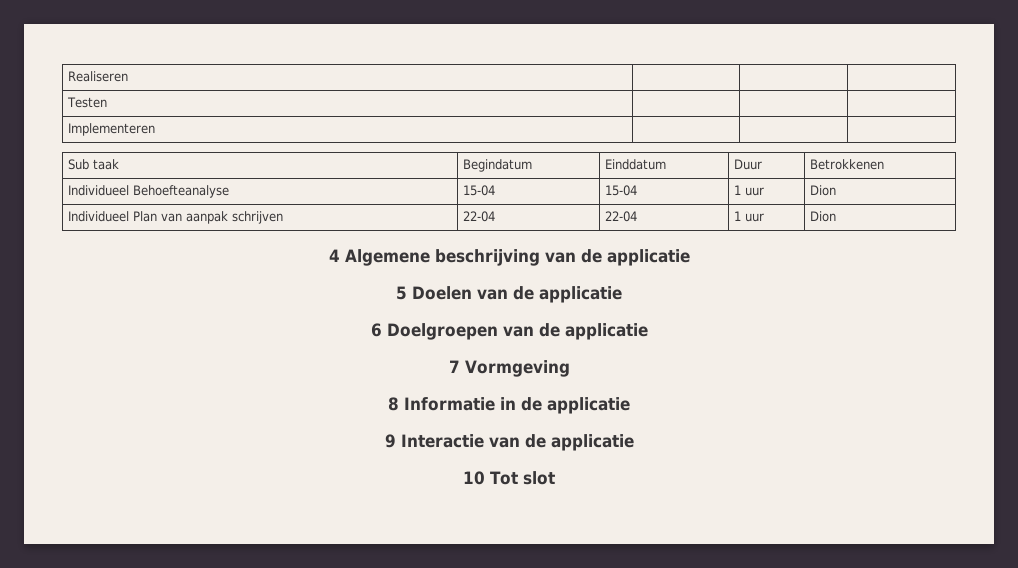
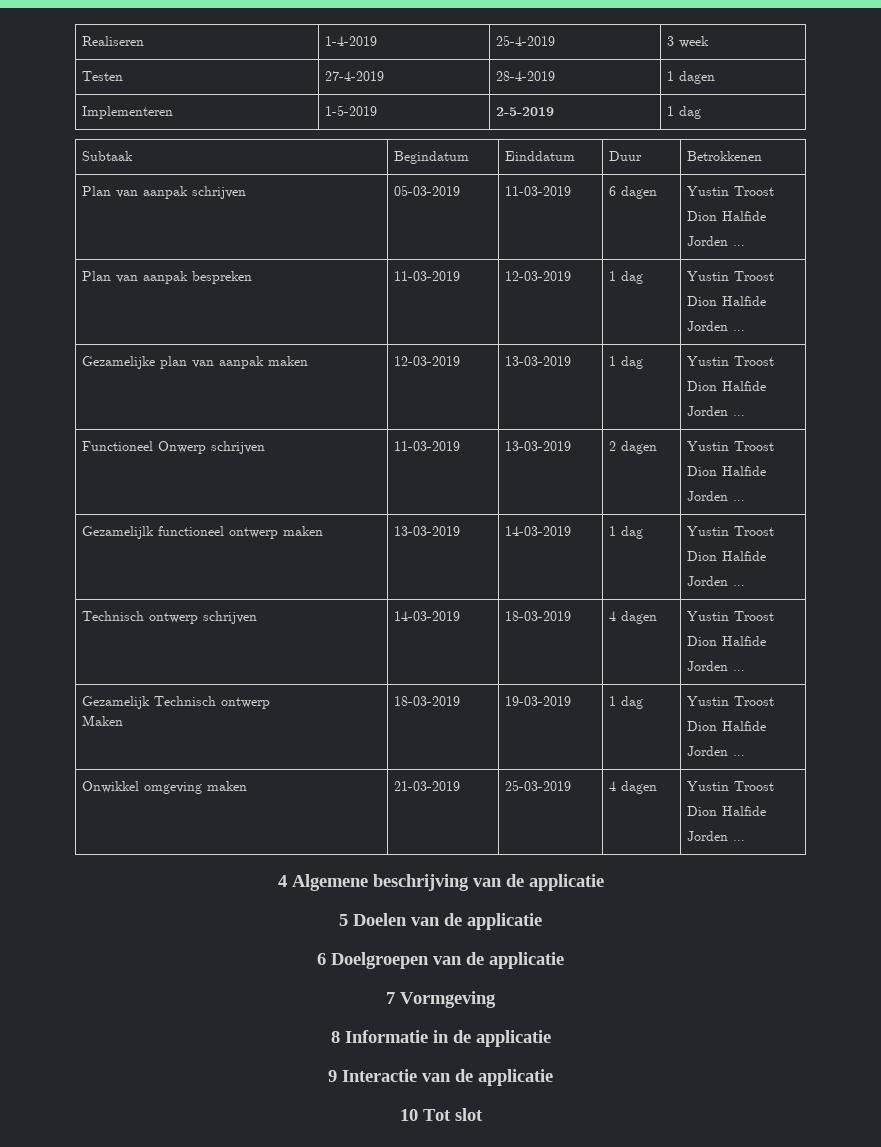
[67,97,108,108] [68,123,156,136] [68,159,120,170] [463,159,533,172] [605,159,667,170] [734,159,763,170] [810,159,885,170] [68,185,230,198] [463,185,496,196] [605,185,638,196] [734,185,765,196] [810,185,837,196] [68,211,284,224] [463,211,496,222] [605,211,638,222] [734,211,765,222] [810,211,837,222] | | // Testen | | | // Implementeren | | | // Sub taak | Begindatum | Einddatum | Duur | Betrokkenen // Individueel Behoefteanalyse | 15-04 | 15-04 | 1 uur | Dion // Individueel Plan van aanpak schrijven | 22-04 | 22-04 | 1 uur | Dion -> [325,36,378,46] [496,35,556,46] [667,36,710,48] [82,71,124,81] [325,71,385,81] [496,71,556,81] [667,71,716,84] [82,106,174,119] [325,105,378,116] [496,107,555,116] [667,106,702,119] [82,151,134,161] [394,151,470,164] [505,151,576,161] [609,151,643,161] [687,151,763,161] [82,186,247,199] [394,185,461,196] [505,186,572,196] [609,186,658,199] [687,186,775,196] [687,211,767,221] [687,236,746,246] [82,271,253,284] [394,271,461,281] [505,271,572,281] [609,271,644,284] [687,271,775,281] [687,296,767,306] [687,321,746,331] [82,356,309,369] [394,356,461,366] [505,356,572,366] [609,356,644,369] [687,356,775,366] [687,381,767,391] [687,406,746,416] [82,441,266,454] [394,441,461,451] [505,441,572,451] [609,441,658,454] [687,441,775,451] [687,466,767,476] [687,491,746,501] [82,526,324,539] [394,526,461,536] [505,526,572,536] [609,526,644,539] [687,526,775,536] [687,551,767,561] [687,576,746,586] [82,611,258,624] [394,611,461,621] [505,611,572,621] [609,611,658,624] [687,611,775,621] [687,636,767,646] [687,661,746,671] [82,696,271,709] [82,715,124,726] [394,696,461,706] [505,696,572,706] [609,696,644,709] [687,696,775,706] [687,721,767,731] [687,746,746,756] [82,781,248,794] [394,781,461,791] [505,780,572,791] [609,781,658,794] [687,781,775,791] [687,806,767,816] [687,831,746,841] 1-4-2019 | 25-4-2019 | 3 week // Testen | 27-4-2019 | 28-4-2019 | 1 dagen // Implementeren | 1-5-2019 | 2-5-2019 | 1 dag // Subtaak | Begindatum | Einddatum | Duur | Betrokkenen // Plan van aanpak schrijven | 05-03-2019 | 11-03-2019 | 6 dagen | Yustin Troost // Dion Halfide // Jorden … // Plan van aanpak bespreken | 11-03-2019 | 12-03-2019 | 1 dag | Yustin Troost // Dion Halfide // Jorden … // Gezamelijke plan van aanpak maken | 12-03-2019 | 13-03-2019 | 1 dag | Yustin Troost // Dion Halfide // Jorden … // Functioneel Onwerp schrijven | 11-03-2019 | 13-03-2019 | 2 dagen | Yustin Troost // Dion Halfide // Jorden … // Gezamelijlk functioneel ontwerp maken | 13-03-2019 | 14-03-2019 | 1 dag | Yustin Troost // Dion Halfide // Jorden … // Technisch ontwerp schrijven | 14-03-2019 | 18-03-2019 | 4 dagen | Yustin Troost // Dion Halfide // Jorden … // Gezamelijk Technisch ontwerp // Maken | 18-03-2019 | 19-03-2019 | 1 dag | Yustin Troost // Dion Halfide // Jorden … // Onwikkel omgeving maken | 21-03-2019 | 25-03-2019 | 4 dagen | Yustin Troost // Dion Halfide // Jorden …

